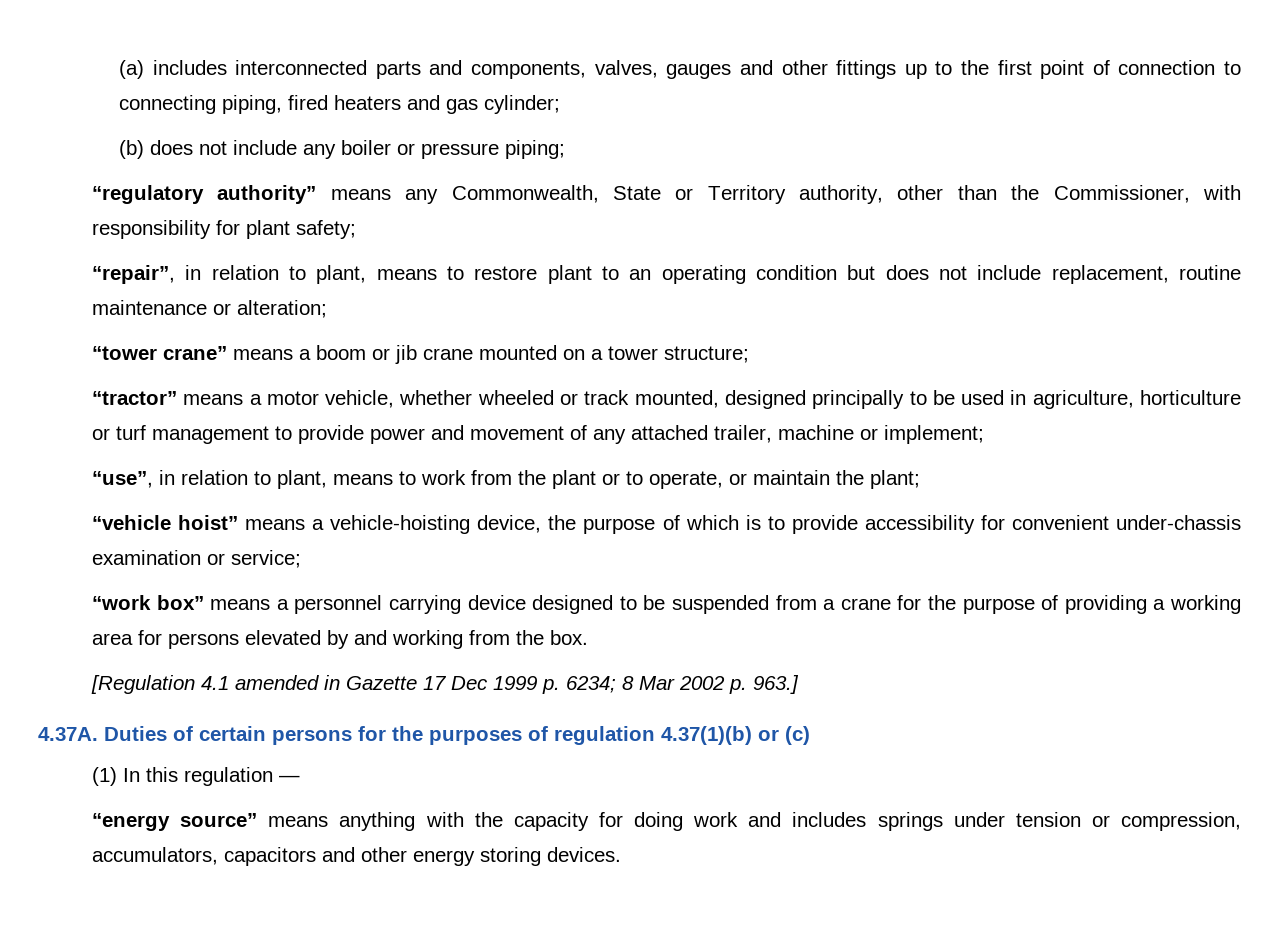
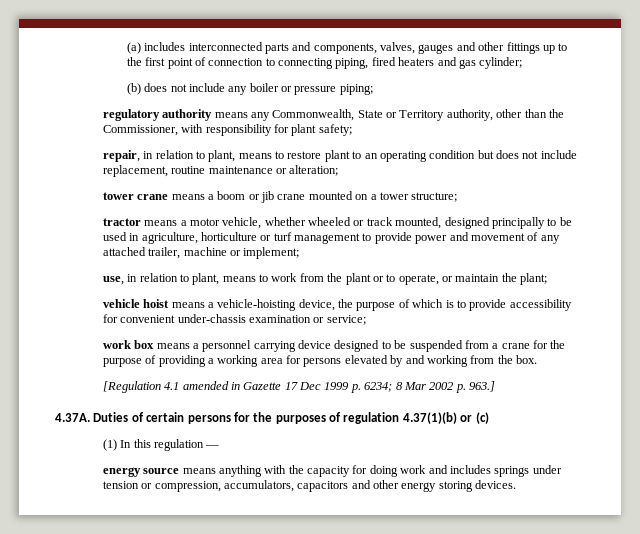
[92,185,317,204] “regulatory authority” -> [102,109,213,121] regulatory authority
[92,265,176,284] “repair”, -> [102,150,140,162] repair,
[92,346,228,360] “tower crane” -> [102,192,169,200] tower crane
[92,391,178,405] “tractor” -> [102,218,141,226] tractor
[92,471,154,488] “use”, -> [102,276,124,285] use,
[92,515,239,530] “vehicle hoist” -> [102,299,170,308] vehicle hoist
[92,595,204,610] “work box” -> [102,340,155,349] work box
[92,813,258,831] “energy source” -> [102,467,180,477] energy source

